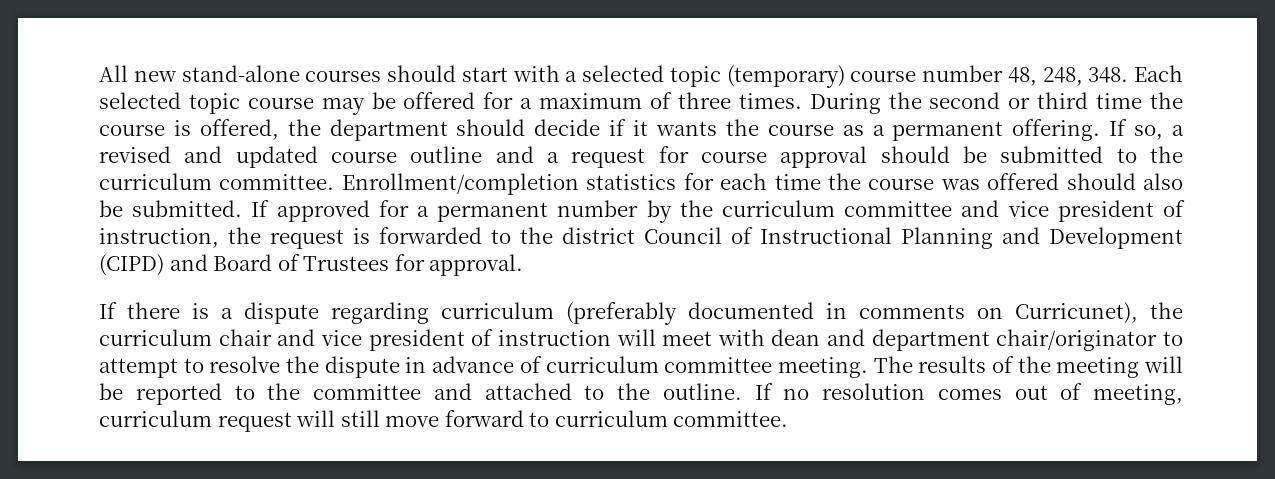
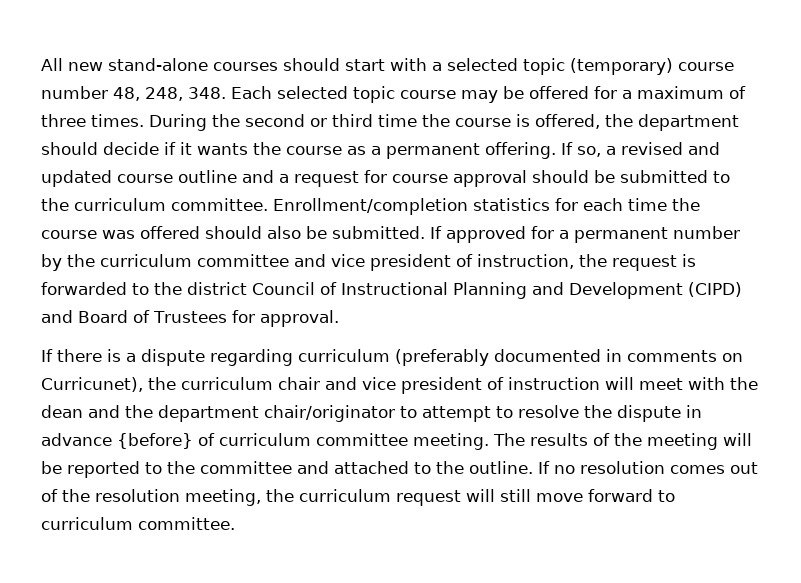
(765, 337) none -> [730,377,758,390] the
(866, 337) none -> [125,405,153,418] the
(515, 364) none -> [117,433,193,449] {before}
[1093,384,1183,405] meeting, -> [62,489,294,506] the resolution meeting, the

